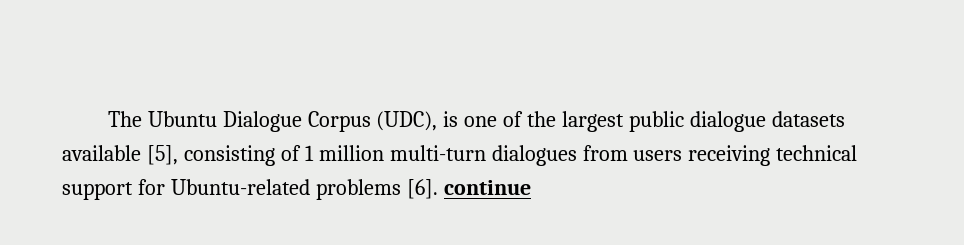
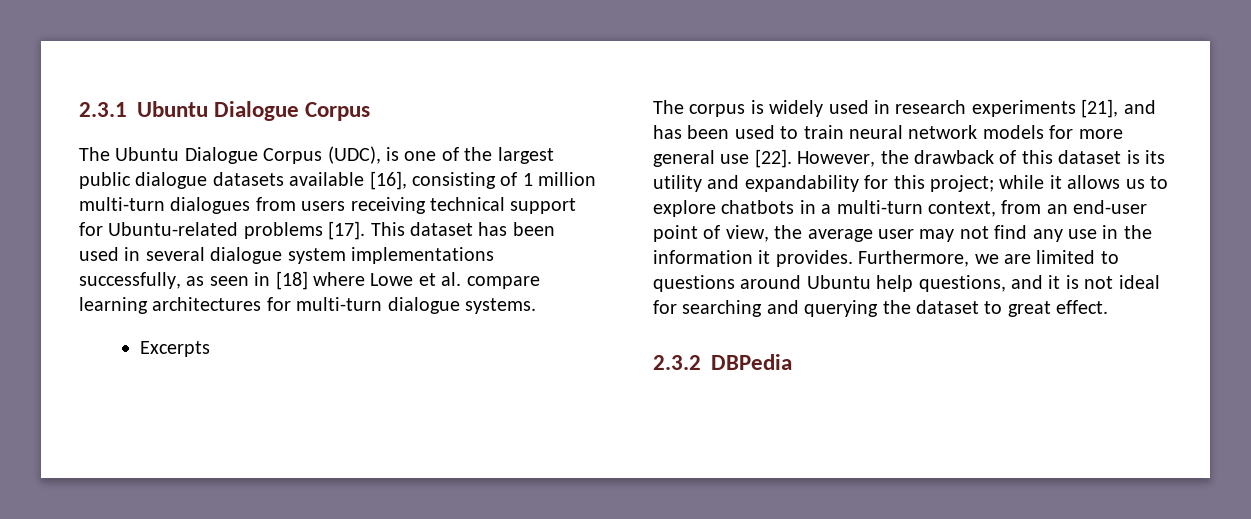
(107, 119) none -> [79,101,371,121] 2.3.1 Ubuntu Dialogue Corpus //
[146,145,178,165] [5], -> [369,171,407,190] [16],
[406,179,531,199] [6]. continue -> [328,221,555,240] [79,247,494,264] [79,271,540,290] [79,297,536,314] [139,341,210,357] [653,99,1156,118] [653,125,1123,139] [653,149,1165,168] [653,175,1168,192] [653,200,1148,217] [653,225,1152,242] [653,250,1119,267] [653,275,1160,292] [653,300,1109,317] [653,354,792,370] [17]. This dataset has been used in several dialogue system implementations successfully, as seen in [18] where Lowe et al. compare learning architectures for multi-turn dialogue systems. // Excerpts // The corpus is widely used in research experiments [21], and has been used to train neural network models for more general use [22]. However, the drawback of this dataset is its utility and expandability for this project; while it allows us to explore chatbots in a multi-turn context, from an end-user point of view, the average user may not find any use in the information it provides. Furthermore, we are limited to questions around Ubuntu help questions, and it is not ideal for searching and querying the dataset to great effect. // 2.3.2 DBPedia

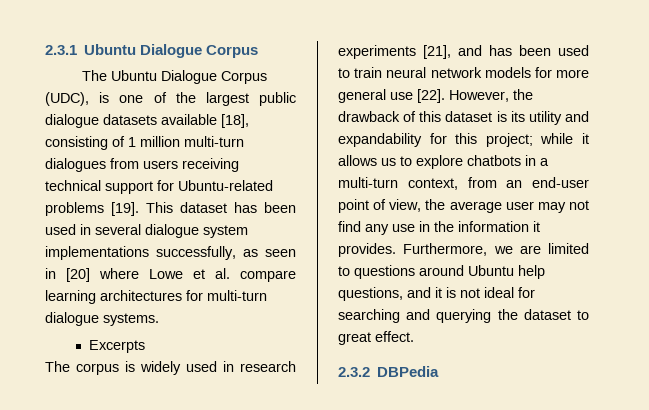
[369,171,407,190] [16], -> [221,114,249,128] [18],
[328,221,366,240] [17]. -> [111,202,139,216] [19].
[275,271,308,290] [18] -> [66,268,90,282] [20]

